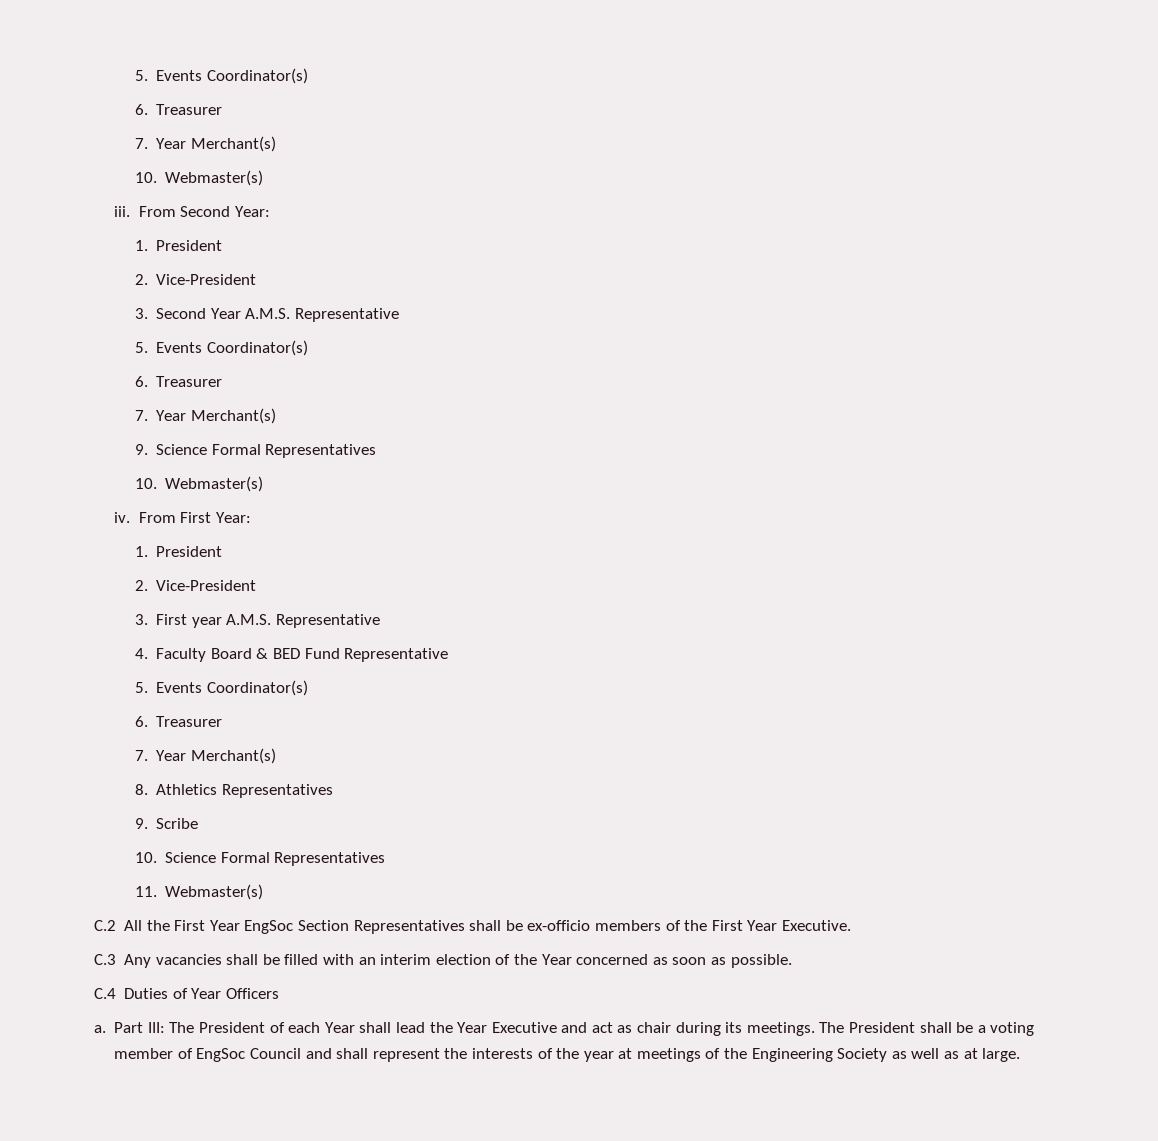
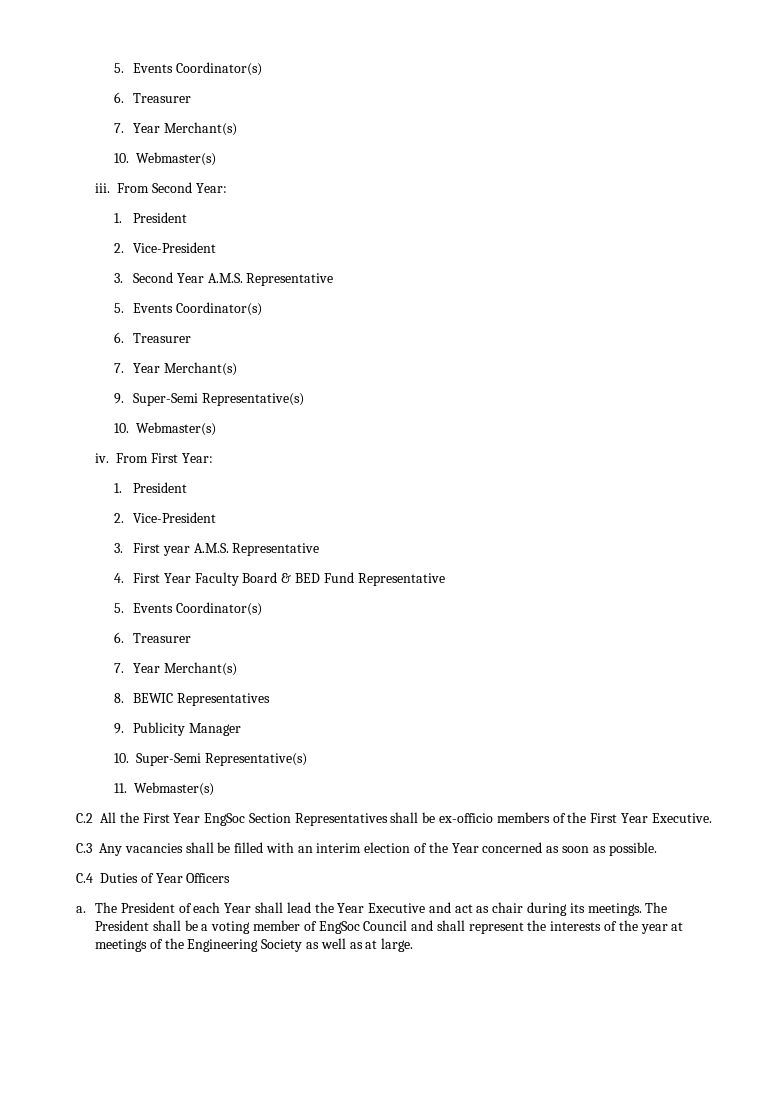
[156,444,377,458] Science Formal Representatives -> [133,393,304,406] Super-Semi Representative(s)
(148, 653) none -> [133,573,191,583] First Year
[156,784,218,795] Athletics -> [133,693,174,703] BEWIC
[156,818,199,829] [134,852,386,866] Scribe // 10. Science Formal Representatives -> [133,722,241,736] [114,753,307,766] Publicity Manager // 10. Super-Semi Representative(s)
[114,1022,165,1033] Part III: -> (87, 909) none

